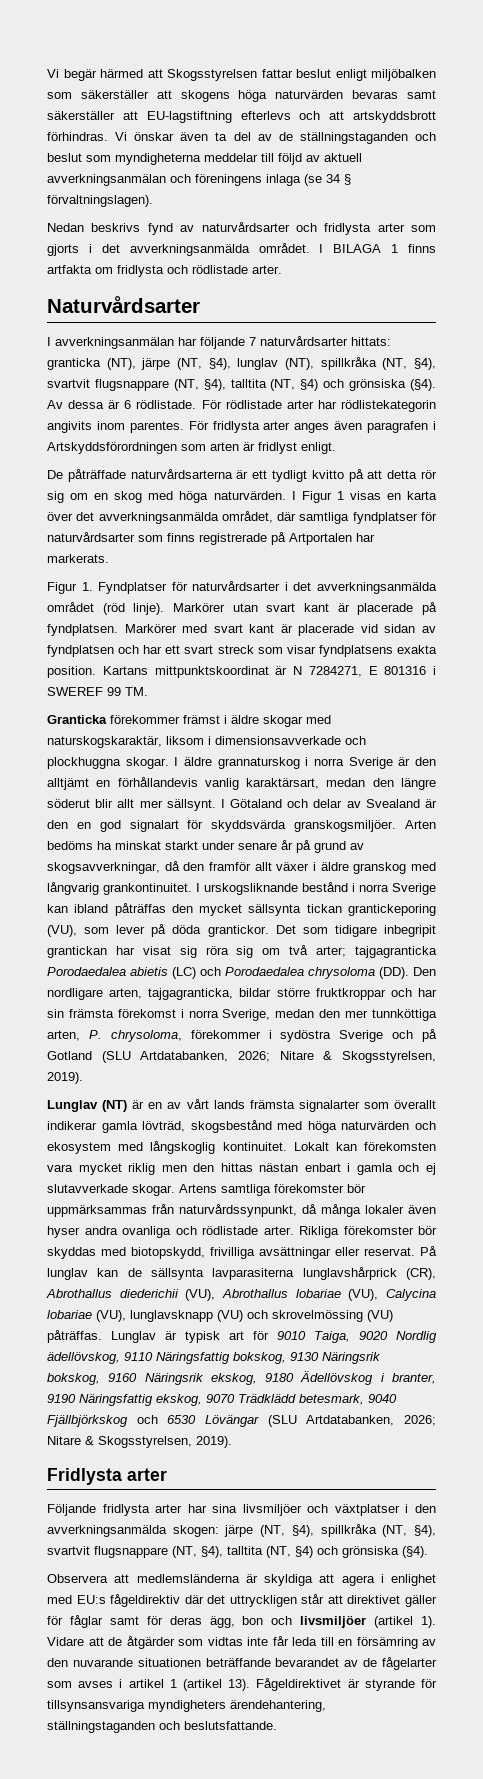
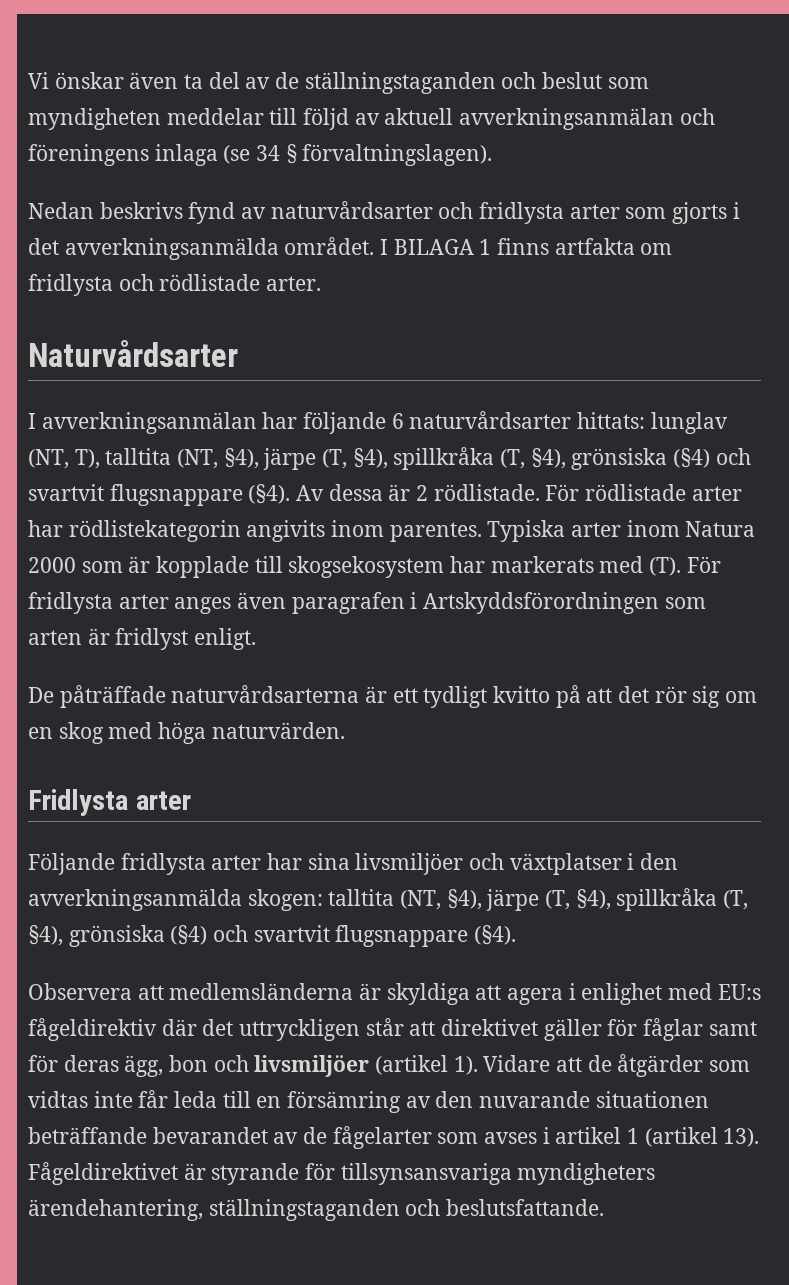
[47,69,436,81] [47,90,436,102] [47,111,436,123] [47,132,128,141] Vi begär härmed att Skogsstyrelsen fattar beslut enligt miljöbalken som säkerställer att skogens höga naturvärden bevaras samt säkerställer att EU-lagstiftning efterlevs och att artskyddsbrott förhindras. Vi -> [28,72,49,89] Vi
[115,153,201,165] myndigheterna -> [28,108,161,130] myndigheten
[249,337,256,346] 7 -> [391,413,404,429] 6
[47,357,437,370] [47,379,407,391] granticka (NT), järpe (NT, §4), lunglav (NT), spillkråka (NT, §4), svartvit flugsnappare (NT, §4), talltita (NT, §4) och grönsiska -> [650,412,728,434] [28,447,751,470] [28,484,243,506] lunglav (NT, T), talltita (NT, §4), järpe (T, §4), spillkråka (T, §4), grönsiska (§4) och svartvit flugsnappare
[124,400,132,409] 6 -> [416,485,429,501] 2
(184, 427) none -> [487,520,756,542] [28,556,682,578] Typiska arter inom Natura 2000 som är kopplade till skogsekosystem har markerats med (T).
[387,470,418,479] detta -> [618,686,650,703] det
[291,491,437,503] [47,511,437,524] [47,532,375,545] [47,554,109,563] [47,581,437,594] [47,602,438,615] [47,624,436,636] [47,645,437,657] [47,666,436,678] [47,687,148,696] [47,715,331,727] [47,736,366,748] [47,757,437,769] [47,777,436,790] [47,799,438,811] [47,820,436,832] [47,840,364,853] [47,861,437,874] [47,882,436,895] [47,903,436,916] [47,924,436,937] [47,945,437,958] [47,967,436,979] [47,988,438,1000] [47,1009,438,1021] [47,1029,437,1042] [47,1051,436,1063] [47,1072,83,1084] [47,1099,436,1112] [47,1120,436,1133] [47,1141,436,1154] [47,1163,436,1175] [47,1184,366,1196] [47,1204,436,1217] [47,1226,437,1238] [47,1246,437,1259] [47,1267,436,1280] [46,1289,436,1301] [47,1310,393,1322] [47,1330,437,1343] [47,1352,381,1364] [47,1371,436,1385] [47,1394,397,1406] [47,1415,436,1427] [47,1436,232,1448] I Figur 1 visas en karta över det avverkningsanmälda området, där samtliga fyndplatser för naturvårdsarter som finns registrerade på Artportalen har markerats. // Figur 1. Fyndplatser för naturvårdsarter i det avverkningsanmälda området (röd linje). Markörer utan svart kant är placerade på fyndplatsen. Markörer med svart kant är placerade vid sidan av fyndplatsen och har ett svart streck som visar fyndplatsens exakta position. Kartans mittpunktskoordinat är N 7284271, E 801316 i SWEREF 99 TM. // Granticka förekommer främst i äldre skogar med naturskogskaraktär, liksom i dimensionsavverkade och plockhuggna skogar. I äldre grannaturskog i norra Sverige är den alltjämt en förhållandevis vanlig karaktärsart, medan den längre söderut blir allt mer sällsynt. I Götaland och delar av Svealand är den en god signalart för skyddsvärda granskogsmiljöer. Arten bedöms ha minskat starkt under senare år på grund av skogsavverkningar, då den framför allt växer i äldre granskog med långvarig grankontinuitet. I urskogsliknande bestånd i norra Sverige kan ibland påträffas den mycket sällsynta tickan grantickeporing (VU), som lever på döda grantickor. Det som tidigare inbegripit grantickan har visat sig röra sig om två arter; tajgagranticka Porodaedalea abietis (LC) och Porodaedalea chrysoloma (DD). Den nordligare arten, tajgagranticka, bildar större fruktkroppar och har sin främsta förekomst i norra Sverige, medan den mer tunnköttiga arten, P. chrysoloma, förekommer i sydöstra Sverige och på Gotland (SLU Artdatabanken, 2026; Nitare & Skogsstyrelsen, 2019). // Lunglav (NT) är en av vårt lands främsta signalarter som överallt indikerar gamla lövträd, skogsbestånd med höga naturvärden och ekosystem med långskoglig kontinuitet. Lokalt kan förekomsten vara mycket riklig men den hittas nästan enbart i gamla och ej slutavverkade skogar. Artens samtliga förekomster bör uppmärksammas från naturvårdssynpunkt, då många lokaler även hyser andra ovanliga och rödlistade arter. Rikliga förekomster bör skyddas med biotopskydd, frivilliga avsättningar eller reservat. På lunglav kan de sällsynta lavparasiterna lunglavshårprick (CR), Abrothallus diederichii (VU), Abrothallus lobariae (VU), Calycina lobariae (VU), lunglavsknapp (VU) och skrovelmössing (VU) påträffas. Lunglav är typisk art för 9010 Taiga, 9020 Nordlig ädellövskog, 9110 Näringsfattig bokskog, 9130 Näringsrik bokskog, 9160 Näringsrik ekskog, 9180 Ädellövskog i branter, 9190 Näringsfattig ekskog, 9070 Trädklädd betesmark, 9040 Fjällbjörkskog och 6530 Lövängar (SLU Artdatabanken, 2026; Nitare & Skogsstyrelsen, 2019). -> (345, 730) none
[224,1524,437,1537] [47,1546,399,1558] järpe (NT, §4), spillkråka (NT, §4), svartvit flugsnappare (NT, §4), talltita (NT, §4) och grönsiska -> [328,888,749,911] [28,925,469,947] talltita (NT, §4), järpe (T, §4), spillkråka (T, §4), grönsiska (§4) och svartvit flugsnappare

